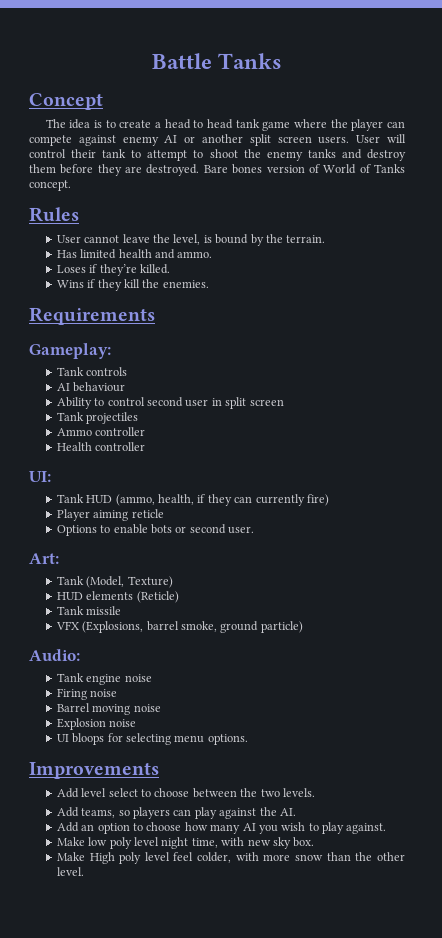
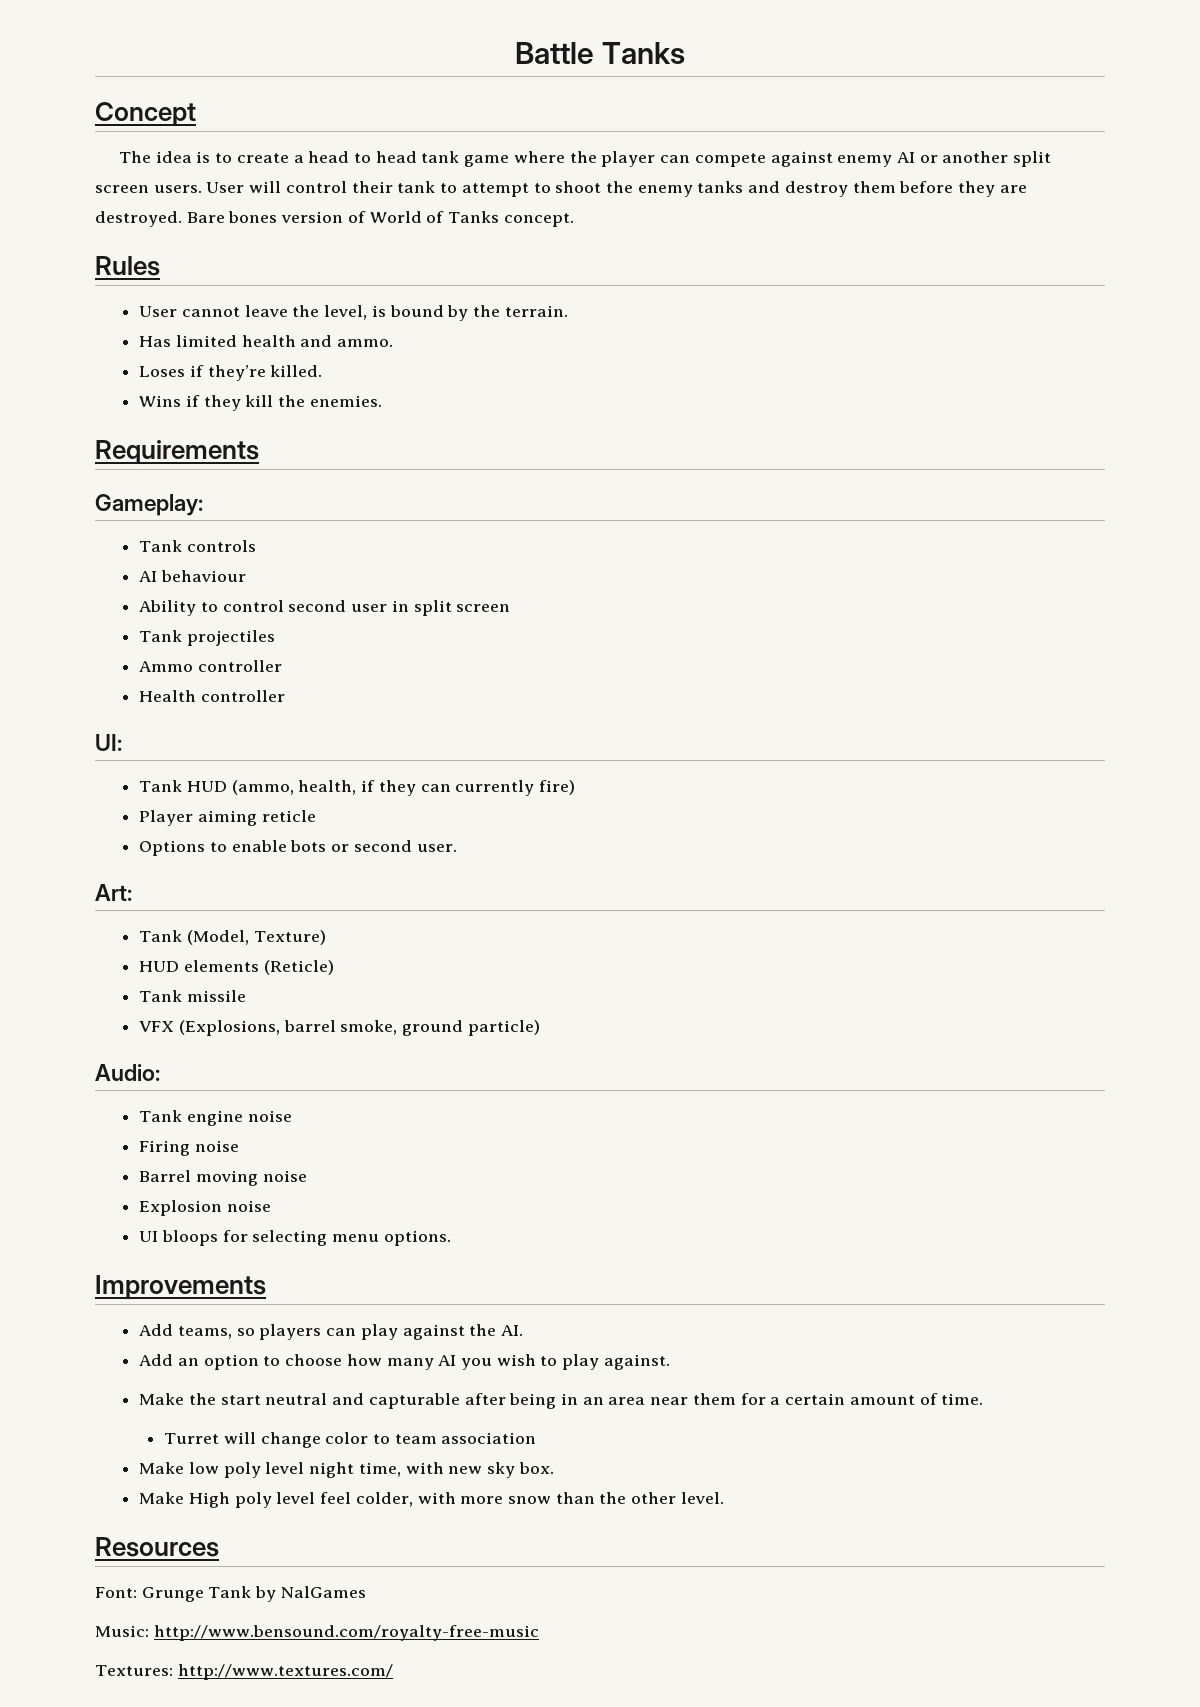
[56,788,315,798] // Add level select to choose between the two levels. -> (266, 1287) none
(387, 828) none -> [139,1393,984,1409] [164,1432,537,1448] // Make the start neutral and capturable after being in an area near them for a certain amount of time. // Turret will change color to team association
(84, 871) none -> [95,1537,219,1557] [95,1586,366,1602] [95,1625,539,1641] [95,1664,393,1680] // Resources // Font: Grunge Tank by NalGames // Music: http://www.bensound.com/royalty-free-music // Textures: http://www.textures.com/

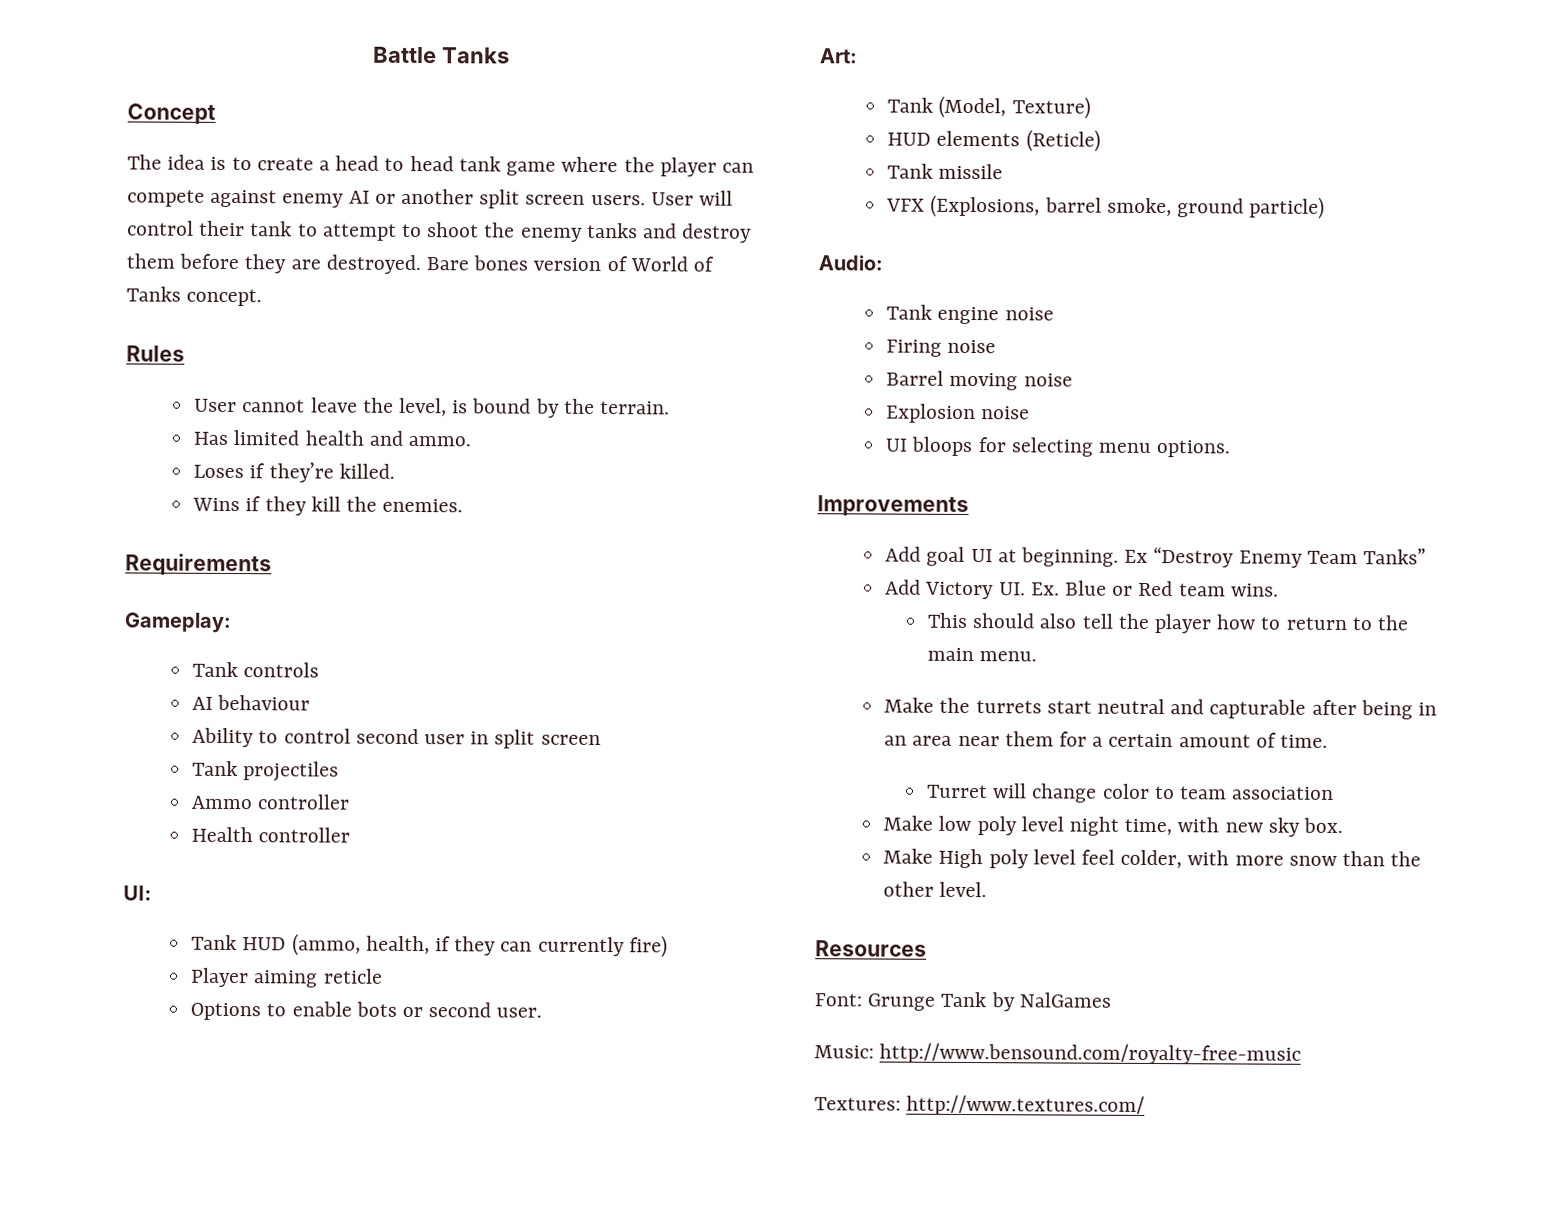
[177,1324,523,1340] [139,1354,670,1370] teams, so players can play against the AI. // Add an option to choose how many AI you wish to play against. -> [926,546,1426,568] [885,579,1279,600] [926,612,1410,634] [926,647,1038,662] goal UI at beginning. Ex “Destroy Enemy Team Tanks” // Add Victory UI. Ex. Blue or Red team wins. // This should also tell the player how to return to the main menu.
(216, 1399) none -> [975,700,1042,714] turrets

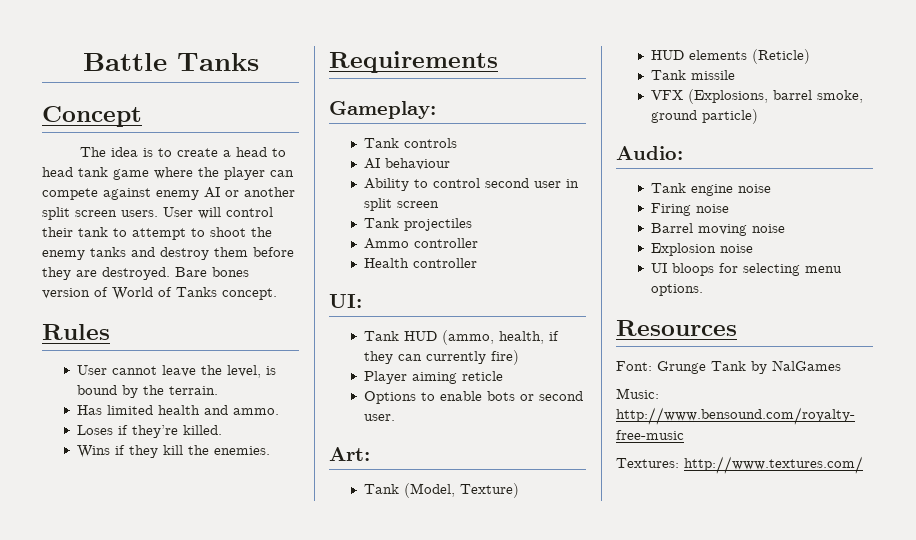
[817,495,969,517] [885,546,1426,568] [885,579,1279,600] [926,612,1410,634] [926,647,1038,662] [884,697,1437,720] [884,731,1328,748] [926,783,1335,803] [883,815,1343,837] [883,848,1422,869] [883,881,988,898] // Improvements // Add goal UI at beginning. Ex “Destroy Enemy Team Tanks” // Add Victory UI. Ex. Blue or Red team wins. // This should also tell the player how to return to the main menu. // Make the turrets start neutral and capturable after being in an area near them for a certain amount of time. // Turret will change color to team association // Make low poly level night time, with new sky box. // Make High poly level feel colder, with more snow than the other level. -> (704, 290) none

